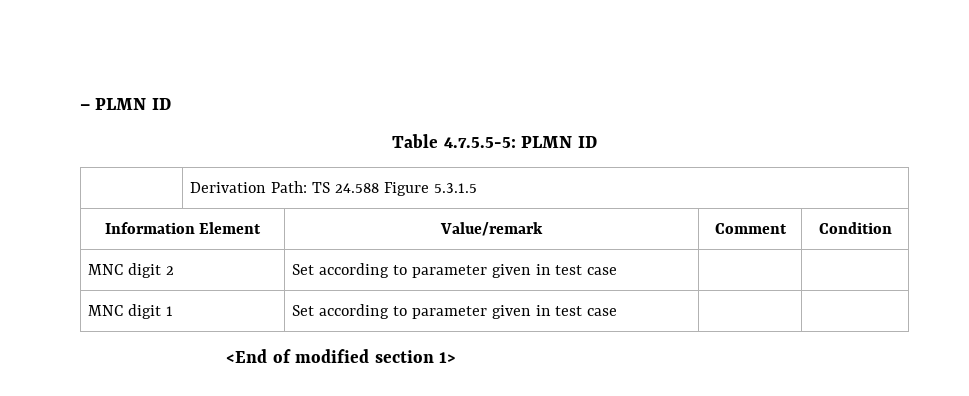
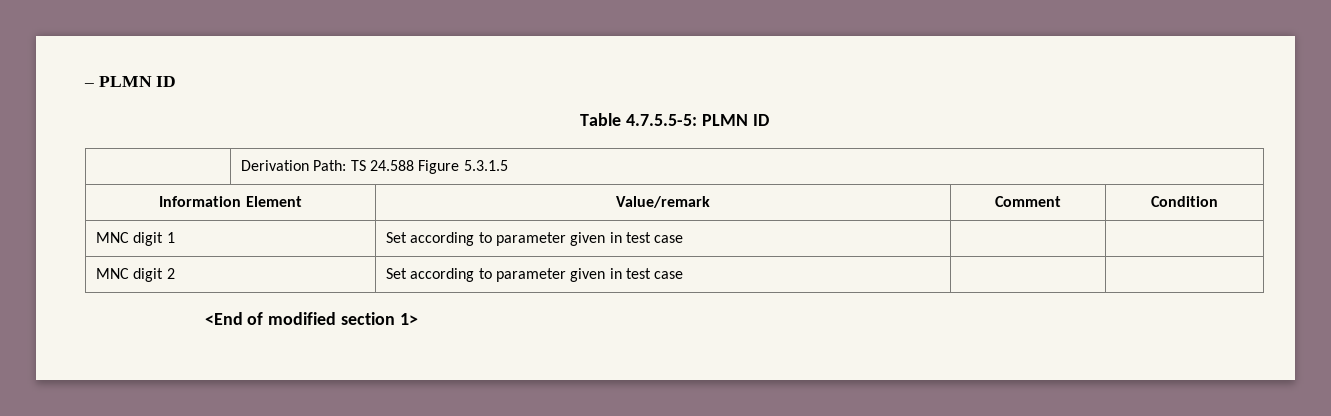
[165,266,174,275] 2 -> [166,232,175,243] 1
[165,306,173,316] 1 -> [166,268,175,279] 2

